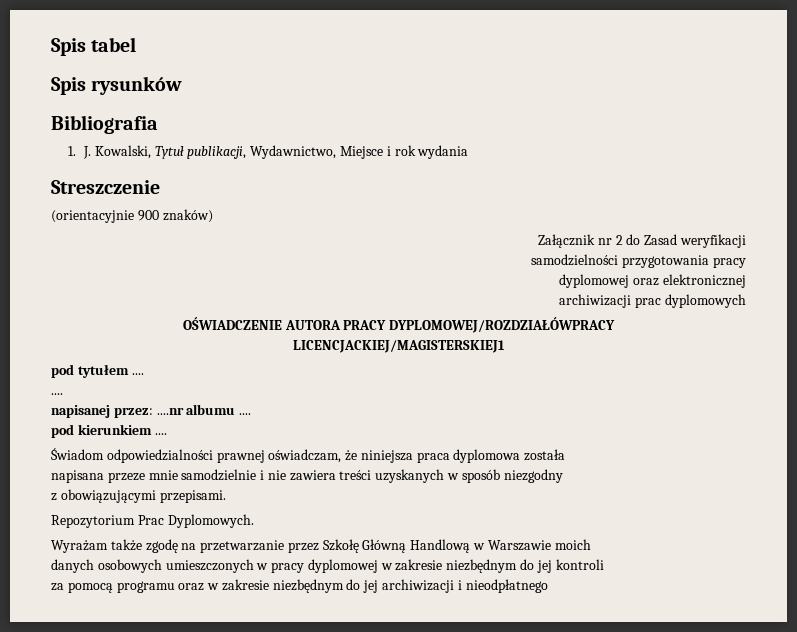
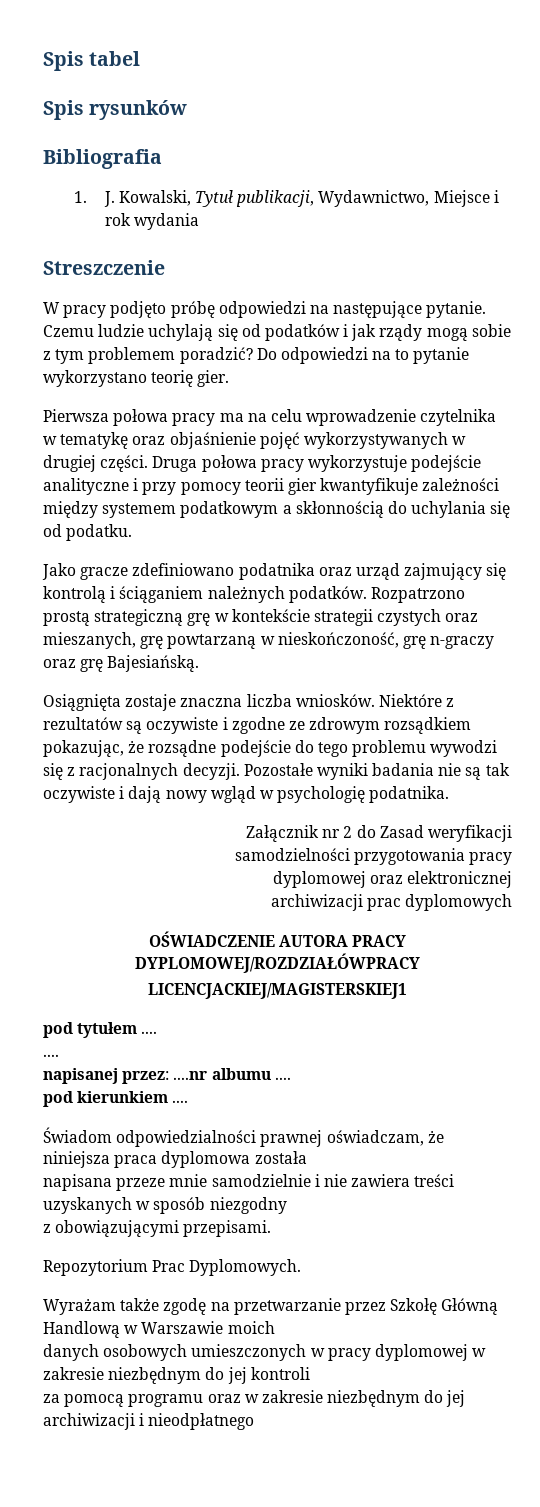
[51,209,213,223] (orientacyjnie 900 znaków) -> [43,301,487,318] [43,324,511,341] [43,347,470,364] [43,370,230,387] [43,409,497,426] [43,432,467,449] [43,455,482,472] [43,478,500,495] [43,501,511,518] [43,524,133,541] [42,563,507,580] [43,586,465,603] [43,609,479,626] [43,632,495,649] [43,655,200,672] [43,694,455,711] [43,717,472,734] [43,740,498,757] [43,763,510,780] [43,786,450,803] W pracy podjęto próbę odpowiedzi na następujące pytanie. Czemu ludzie uchylają się od podatków i jak rządy mogą sobie z tym problemem poradzić? Do odpowiedzi na to pytanie wykorzystano teorię gier. // Pierwsza połowa pracy ma na celu wprowadzenie czytelnika w tematykę oraz objaśnienie pojęć wykorzystywanych w drugiej części. Druga połowa pracy wykorzystuje podejście analityczne i przy pomocy teorii gier kwantyfikuje zależności między systemem podatkowym a skłonnością do uchylania się od podatku. // Jako gracze zdefiniowano podatnika oraz urząd zajmujący się kontrolą i ściąganiem należnych podatków. Rozpatrzono prostą strategiczną grę w kontekście strategii czystych oraz mieszanych, grę powtarzaną w nieskończoność, grę n-graczy oraz grę Bajesiańską. // Osiągnięta zostaje znaczna liczba wniosków. Niektóre z rezultatów są oczywiste i zgodne ze zdrowym rozsądkiem pokazując, że rozsądne podejście do tego problemu wywodzi się z racjonalnych decyzji. Pozostałe wyniki badania nie są tak oczywiste i dają nowy wgląd w psychologię podatnika.

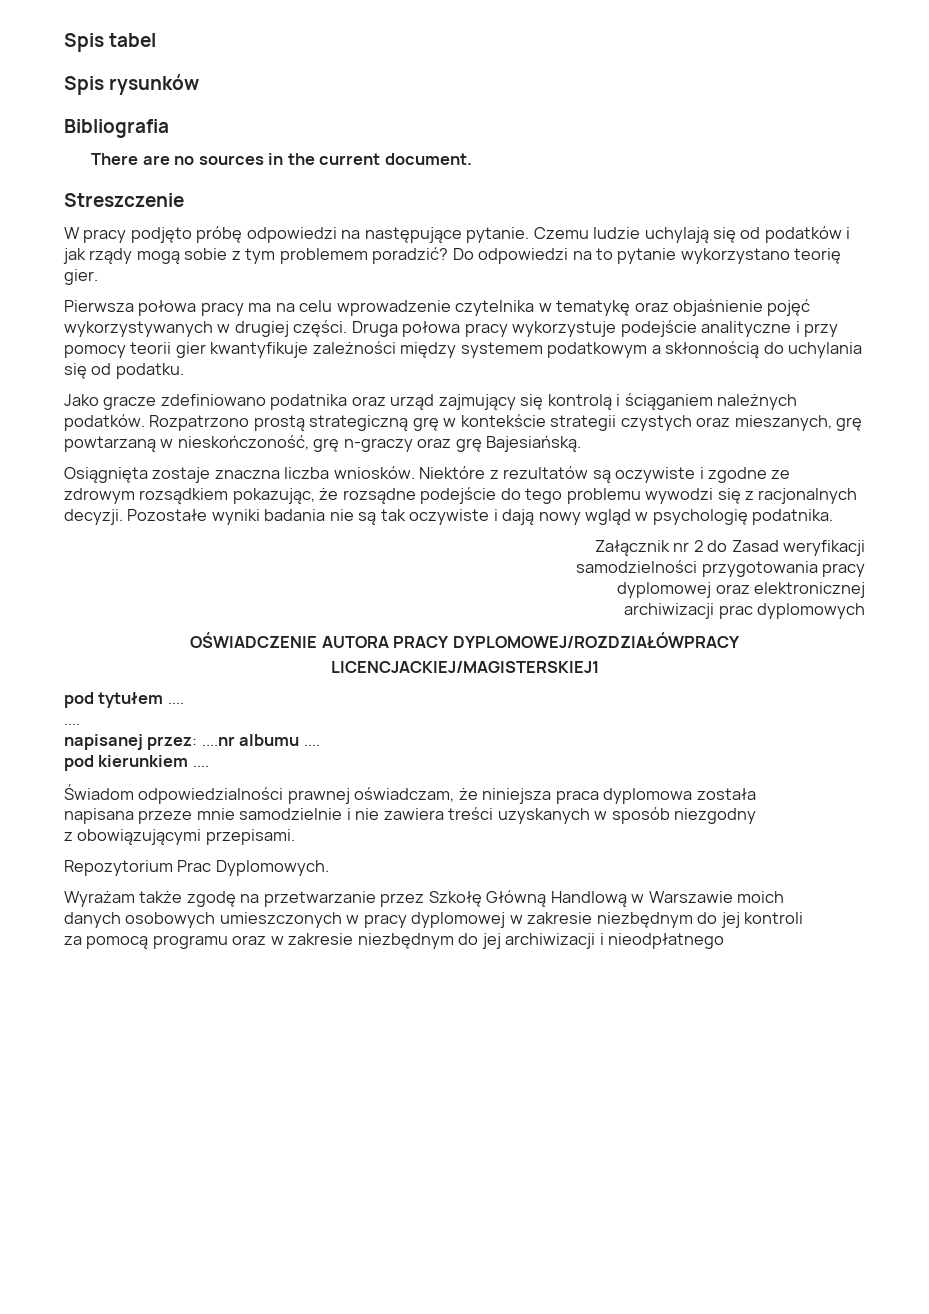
[73,190,499,207] [104,213,199,230] 1. J. Kowalski, Tytuł publikacji, Wydawnictwo, Miejsce i rok wydania -> [91,153,472,165] There are no sources in the current document.

